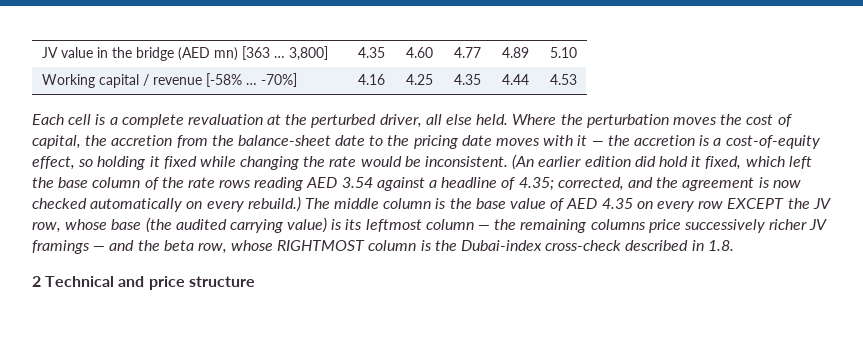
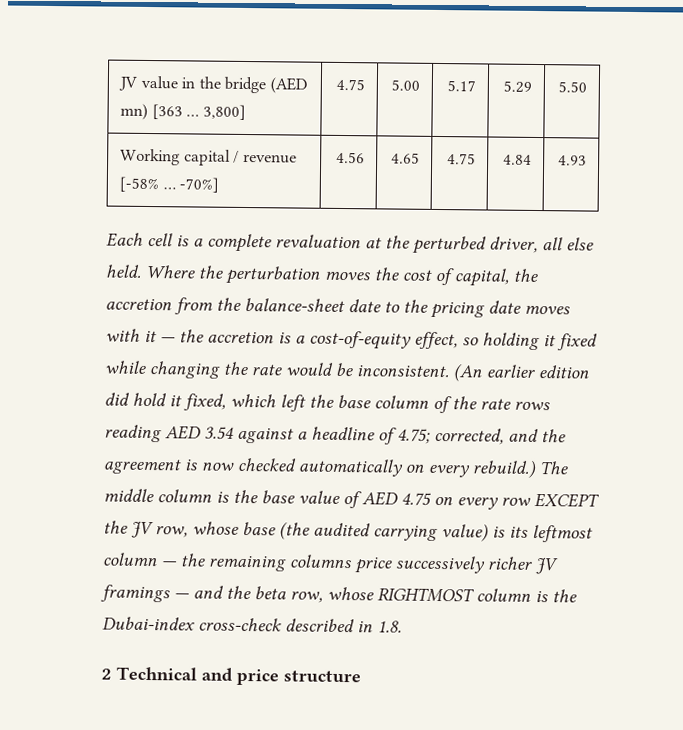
[358,47,386,58] [406,47,434,58] [454,47,482,58] [502,47,530,58] [550,47,578,58] 4.35 | 4.60 | 4.77 | 4.89 | 5.10 -> [335,78,365,91] [390,79,420,91] [446,80,476,92] [502,80,532,93] [557,81,587,93] 4.75 | 5.00 | 5.17 | 5.29 | 5.50
[358,74,386,85] [406,74,434,85] [454,74,482,85] [502,74,530,85] [550,74,578,85] 4.16 | 4.25 | 4.35 | 4.44 | 4.53 -> [335,151,365,164] [390,152,420,164] [446,153,476,165] [502,154,532,165] [557,155,587,166] 4.56 | 4.65 | 4.75 | 4.84 | 4.93
[518,177,554,191] 4.35; -> [397,428,431,444] 4.75;
[601,198,633,209] 4.35 -> [401,492,432,506] 4.75

